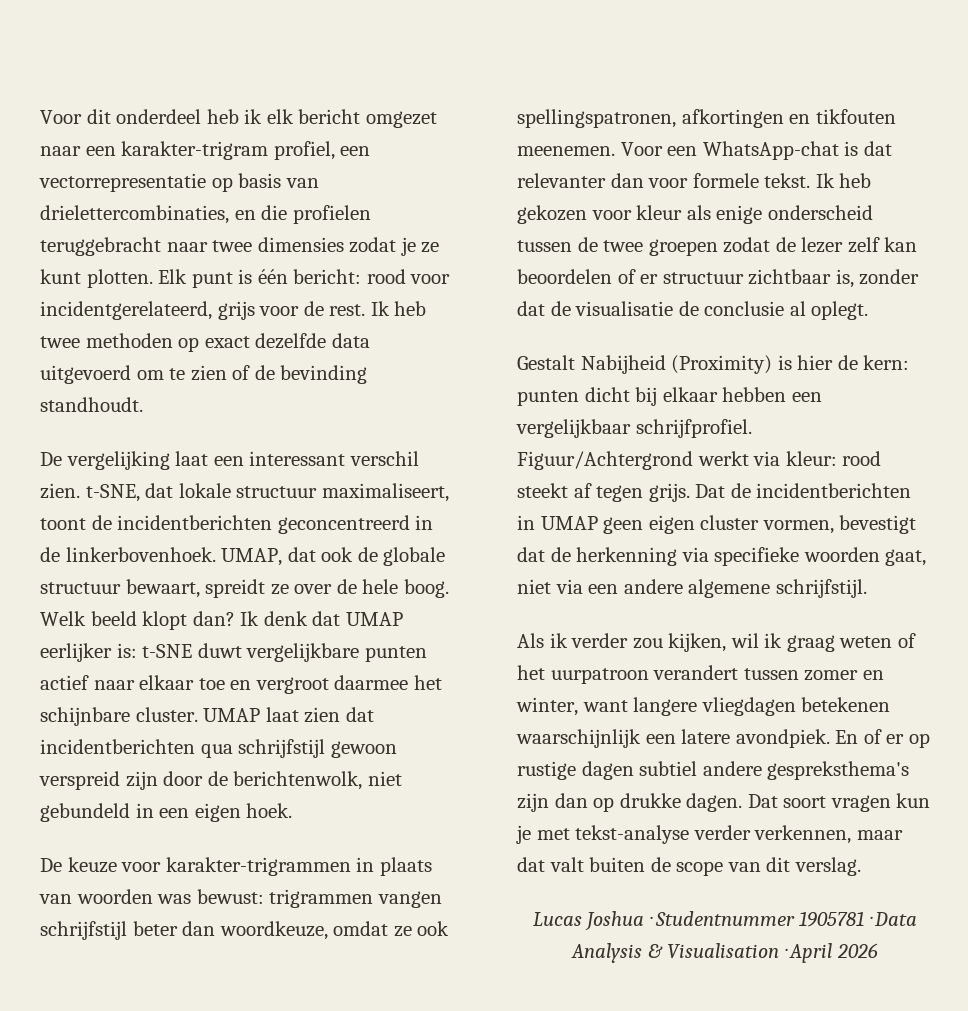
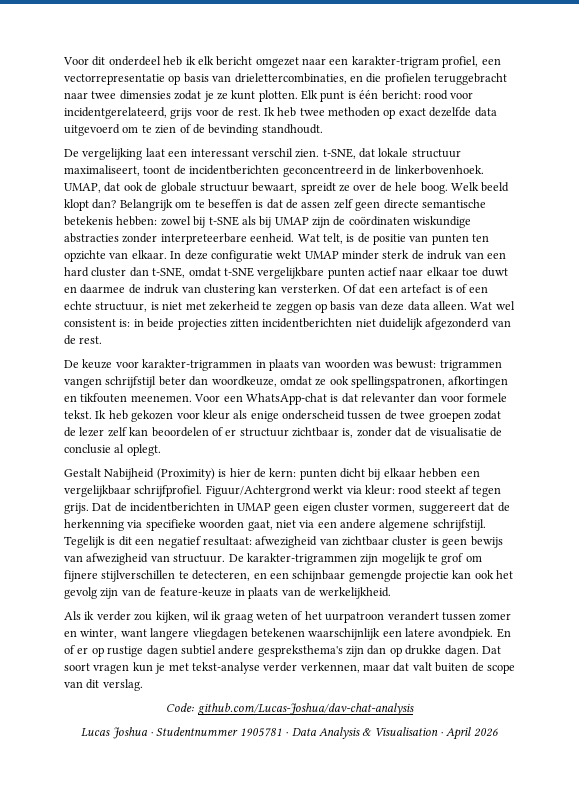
[240,611,403,626] [40,643,242,662] Ik denk dat UMAP eerlijker is: t-SNE duwt -> [119,199,486,211] [64,216,472,228] [64,233,490,245] [64,250,506,262] [64,267,254,278] Belangrijk om te beseffen is dat de assen zelf geen directe semantische betekenis hebben: zowel bij t-SNE als bij UMAP zijn de coördinaten wiskundige abstracties zonder interpreteerbare eenheid. Wat telt, is de positie van punten ten opzichte van elkaar. In deze configuratie wekt UMAP minder sterk de indruk van een hard cluster dan t-SNE, omdat t-SNE
[230,675,442,694] [40,707,374,726] [40,739,397,758] [39,771,402,790] [40,803,293,822] en vergroot daarmee het schijnbare cluster. UMAP laat zien dat incidentberichten qua schrijfstijl gewoon verspreid zijn door de berichtenwolk, niet gebundeld in een eigen hoek. -> [481,267,508,277] [64,284,489,296] [64,301,515,313] [64,318,511,330] [64,335,103,345] duwt en daarmee de indruk van clustering kan versterken. Of dat een artefact is of een echte structuur, is niet met zekerheid te zeggen op basis van deze data alleen. Wat wel consistent is: in beide projecties zitten incidentberichten niet duidelijk afgezonderd van de rest.
[839,515,917,534] bevestigt -> [418,503,475,514] suggereert
(867, 588) none -> [64,536,503,548] [64,553,482,565] [64,570,514,582] [64,587,392,599] Tegelijk is dit een negatief resultaat: afwezigheid van zichtbaar cluster is geen bewijs van afwezigheid van structuur. De karakter-trigrammen zijn mogelijk te grof om fijnere stijlverschillen te detecteren, en een schijnbaar gemengde projectie kan ook het gevolg zijn van de feature-keuze in plaats van de werkelijkheid.
(861, 866) none -> [166,703,414,715] // Code: github.com/Lucas-Joshua/dav-chat-analysis

